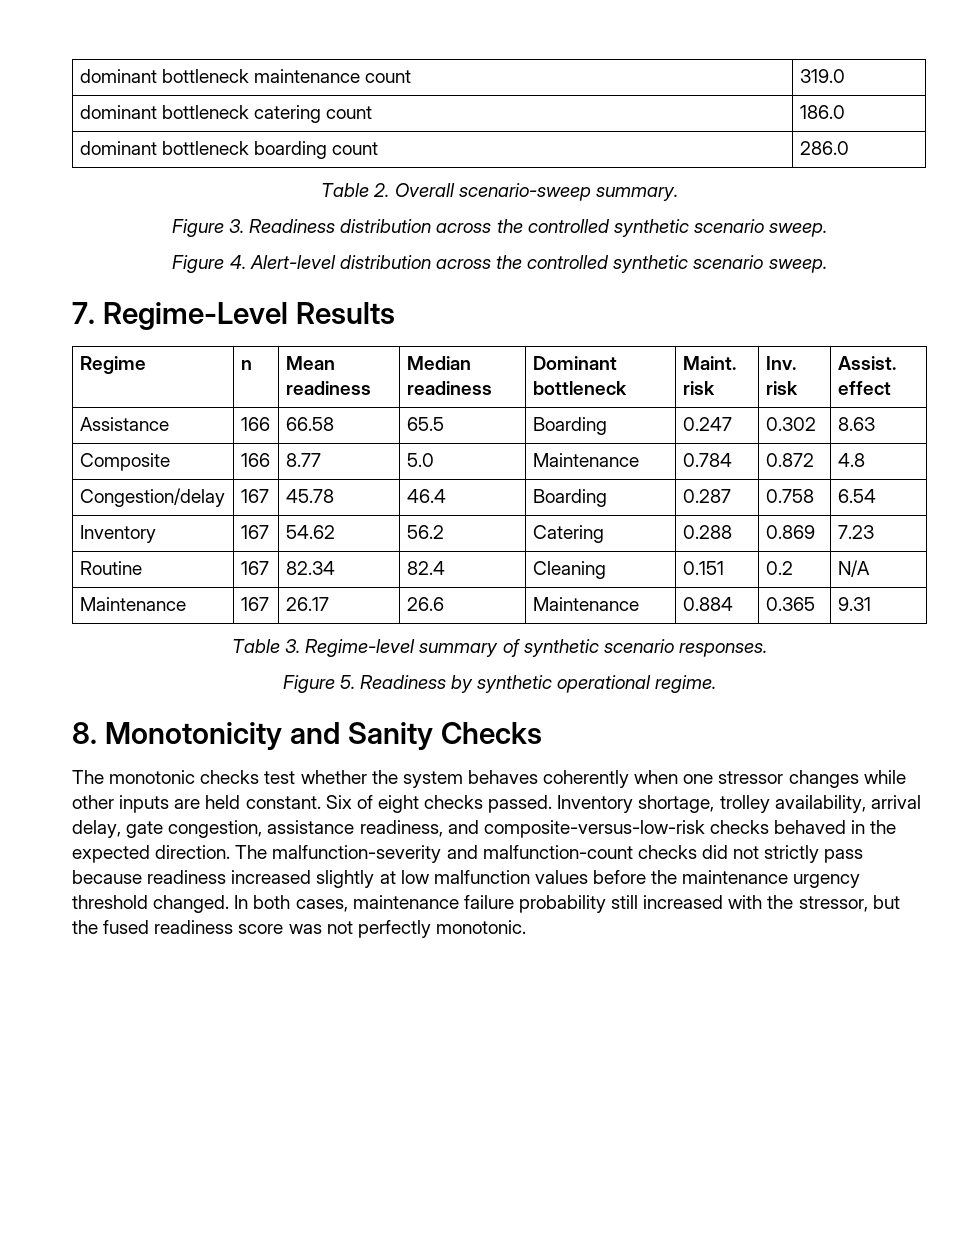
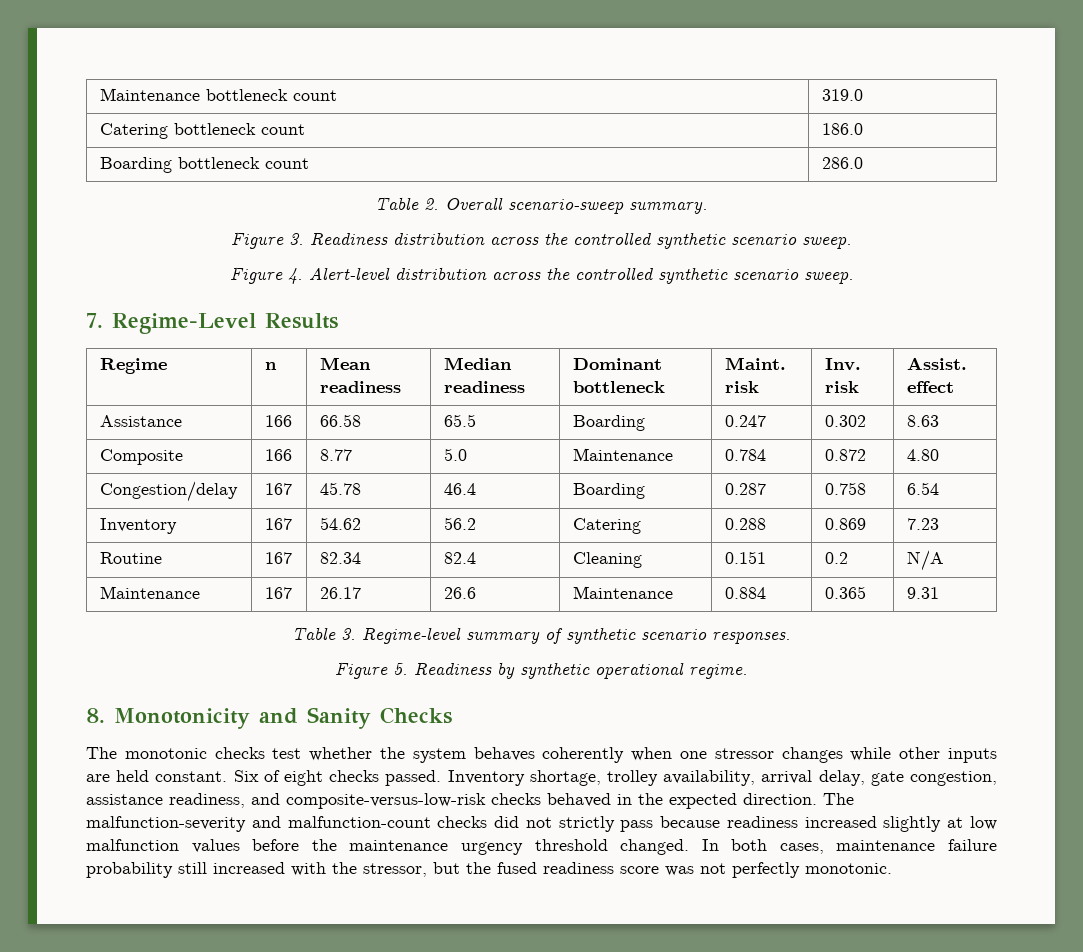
[79,69,360,83] dominant bottleneck maintenance -> [99,88,288,101] Maintenance bottleneck
[79,105,321,123] dominant bottleneck catering -> [99,123,256,139] Catering bottleneck
[79,141,327,159] dominant bottleneck boarding -> [99,157,260,173] Boarding bottleneck
[837,453,865,467] 4.8 -> [906,449,939,461] 4.80

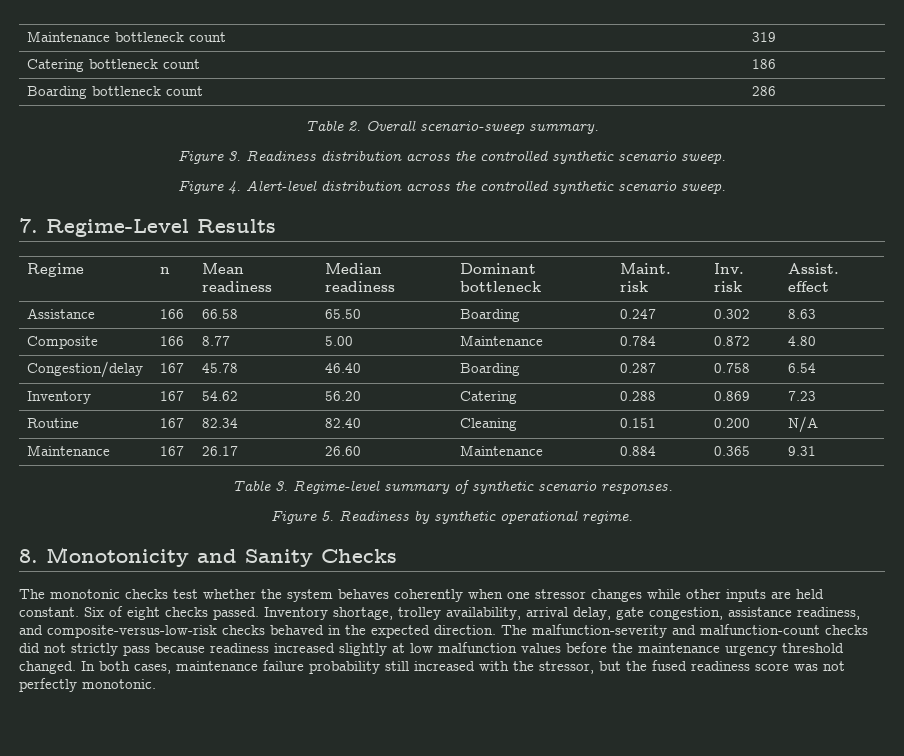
[821,89,863,101] 319.0 -> [752,32,777,42] 319
[821,123,863,135] 186.0 -> [752,59,777,69] 186
[821,157,863,169] 286.0 -> [752,86,777,96] 286
[443,414,476,427] 65.5 -> [325,309,362,319] 65.50
[443,448,467,461] 5.0 -> [325,336,354,346] 5.00
[443,483,476,495] 46.4 -> [325,363,362,373] 46.40
[443,517,476,530] 56.2 -> [325,391,362,401] 56.20
[443,552,476,564] 82.4 -> [325,418,362,428] 82.40
[824,552,848,564] 0.2 -> [714,418,751,428] 0.200
[443,587,476,599] 26.6 -> [325,446,362,456] 26.60

